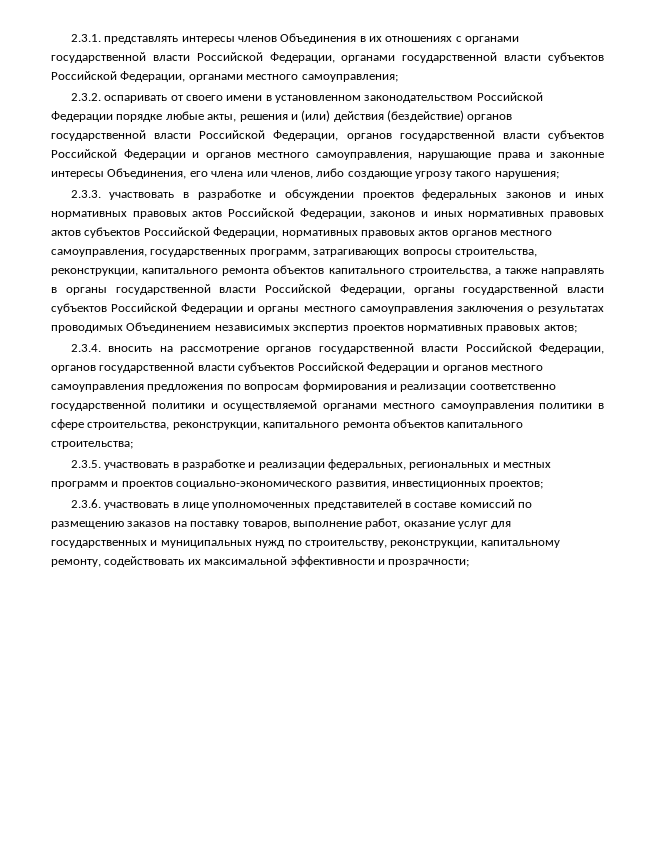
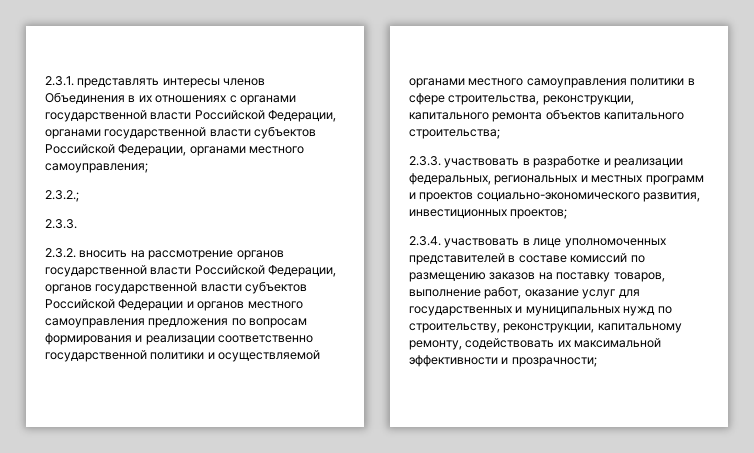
[70,92,543,103] [51,110,513,122] [51,130,605,141] [51,149,604,160] [51,168,559,179] [70,189,604,200] [51,208,604,219] [51,227,552,238] [51,249,537,257] [51,265,604,276] [51,284,604,295] [51,303,604,314] [51,322,577,333] [70,344,101,352] 2.3.2. оспаривать от своего имени в установленном законодательством Российской Федерации порядке любые акты, решения и (или) действия (бездействие) органов государственной власти Российской Федерации, органов государственной власти субъектов Российской Федерации и органов местного самоуправления, нарушающие права и законные интересы Объединения, его члена или членов, либо создающие угрозу такого нарушения; // 2.3.3. участвовать в разработке и обсуждении проектов федеральных законов и иных нормативных правовых актов Российской Федерации, законов и иных нормативных правовых актов субъектов Российской Федерации, нормативных правовых актов органов местного самоуправления, государственных программ, затрагивающих вопросы строительства, реконструкции, капитального ремонта объектов капитального строительства, а также направлять в органы государственной власти Российской Федерации, органы государственной власти субъектов Российской Федерации и органы местного самоуправления заключения о результатах проводимых Объединением независимых экспертиз проектов нормативных правовых актов; // 2.3.4. -> [45,190,79,202] [45,219,77,229] [45,248,76,258] 2.3.2.; // 2.3.3. // 2.3.2.
[70,460,101,468] 2.3.5. -> [409,156,441,166] 2.3.3.
[70,499,101,508] 2.3.6. -> [409,236,441,246] 2.3.4.

